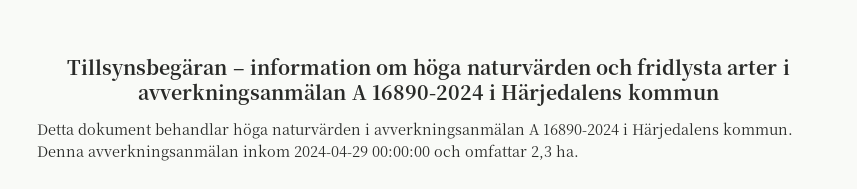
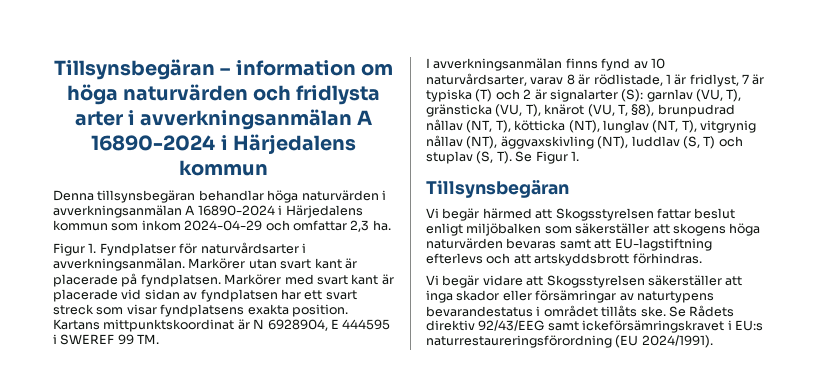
[37,122,152,135] Detta dokument -> [53,190,196,203] Denna tillsynsbegäran
[723,122,793,135] [37,144,239,161] kommun. Denna avverkningsanmälan -> [53,220,139,231] kommun som
[372,146,430,157] 00:00:00 -> (263, 225) none
(579, 151) none -> [53,242,306,256] [53,258,357,271] [53,273,394,287] [53,289,357,302] [53,304,348,317] [53,319,391,332] [53,334,160,345] [426,58,665,71] [426,73,765,87] [426,89,742,102] [426,104,735,117] [426,119,756,133] [426,135,743,149] [426,151,579,164] [426,180,569,198] [426,208,736,221] [426,223,761,236] [426,238,712,251] [426,253,702,266] [426,275,743,288] [426,290,714,303] [426,305,735,317] [426,320,763,333] [426,335,713,348] // Figur 1. Fyndplatser för naturvårdsarter i avverkningsanmälan. Markörer utan svart kant är placerade på fyndplatsen. Markörer med svart kant är placerade vid sidan av fyndplatsen har ett svart streck som visar fyndplatsens exakta position. Kartans mittpunktskoordinat är N 6928904, E 444595 i SWEREF 99 TM. // I avverkningsanmälan finns fynd av 10 naturvårdsarter, varav 8 är rödlistade, 1 är fridlyst, 7 är typiska (T) och 2 är signalarter (S): garnlav (VU, T), gränsticka (VU, T), knärot (VU, T, §8), brunpudrad nållav (NT, T), kötticka (NT), lunglav (NT, T), vitgrynig nållav (NT), äggvaxskivling (NT), luddlav (S, T) och stuplav (S, T). Se Figur 1. // Tillsynsbegäran // Vi begär härmed att Skogsstyrelsen fattar beslut enligt miljöbalken som säkerställer att skogens höga naturvärden bevaras samt att EU-lagstiftning efterlevs och att artskyddsbrott förhindras. // Vi begär vidare att Skogsstyrelsen säkerställer att inga skador eller försämringar av naturtypens bevarandestatus i området tillåts ske. Se Rådets direktiv 92/43/EEG samt ickeförsämringskravet i EU:s naturrestaureringsförordning (EU 2024/1991).

